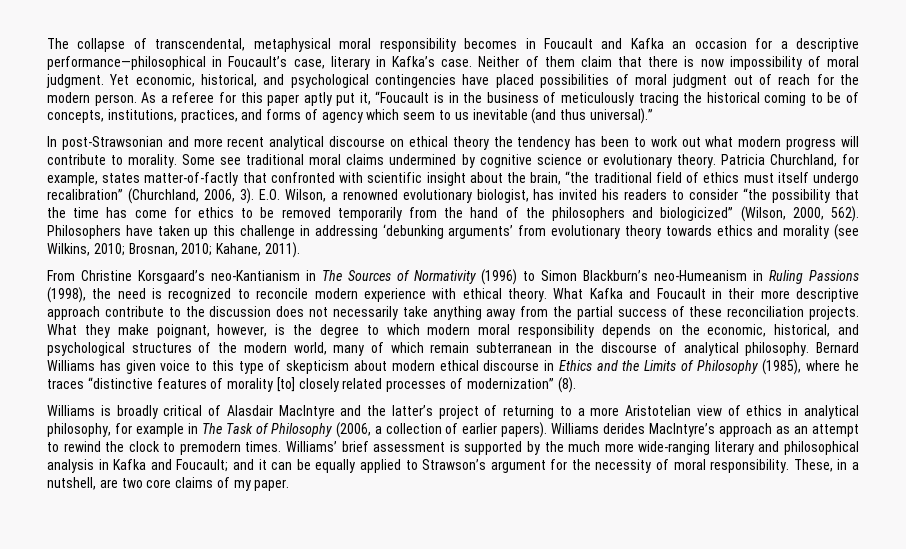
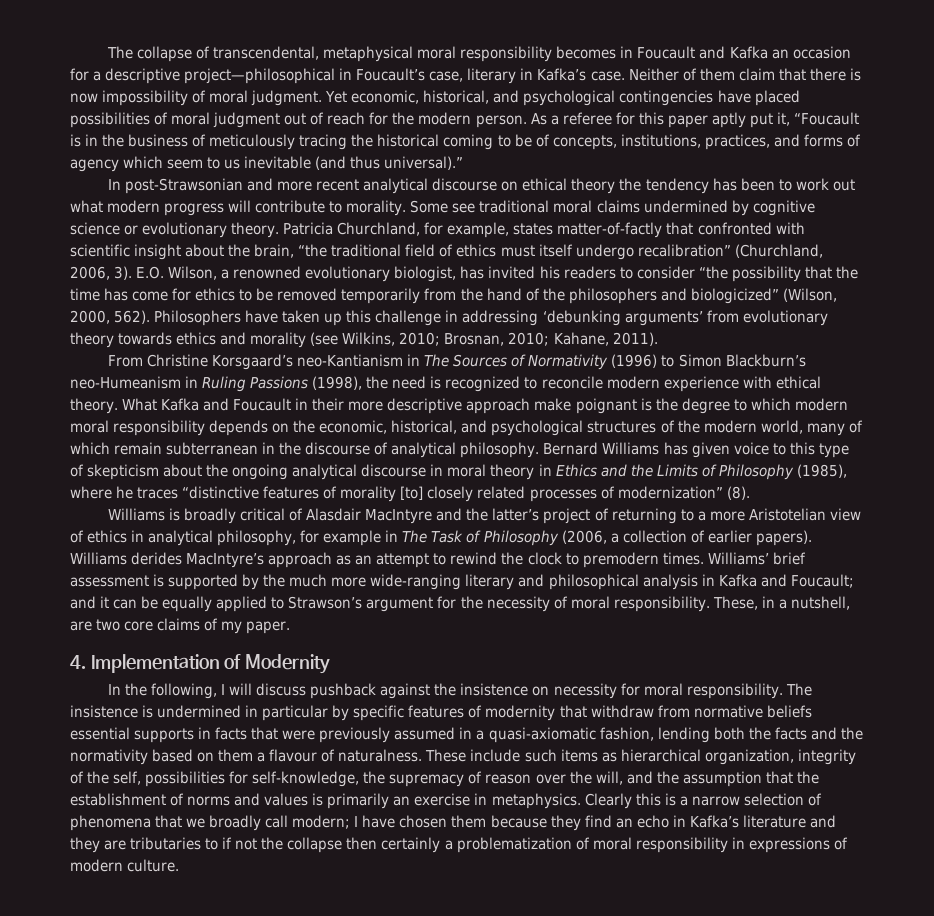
[47,56,206,70] performance—philosophical -> [184,68,336,84] project—philosophical
[104,306,860,320] [47,324,268,338] contribute to the discussion does not necessarily take anything away from the partial success of these reconciliation projects. What they make poignant, however, -> [534,398,637,414] make poignant
[391,360,540,371] modern ethical discourse -> [206,464,535,480] the ongoing analytical discourse in moral theory
(290, 485) none -> [70,654,331,674] [107,683,812,699] [70,705,812,721] [70,727,863,743] [70,749,856,765] [70,771,819,787] [70,793,822,809] [70,815,836,831] [70,837,848,853] [70,859,180,872] // 4. Implementation of Modernity // In the following, I will discuss pushback against the insistence on necessity for moral responsibility. The insistence is undermined in particular by specific features of modernity that withdraw from normative beliefs essential supports in facts that were previously assumed in a quasi-axiomatic fashion, lending both the facts and the normativity based on them a flavour of naturalness. These include such items as hierarchical organization, integrity of the self, possibilities for self-knowledge, the supremacy of reason over the will, and the assumption that the establishment of norms and values is primarily an exercise in metaphysics. Clearly this is a narrow selection of phenomena that we broadly call modern; I have chosen them because they find an echo in Kafka’s literature and they are tributaries to if not the collapse then certainly a problematization of moral responsibility in expressions of modern culture.

